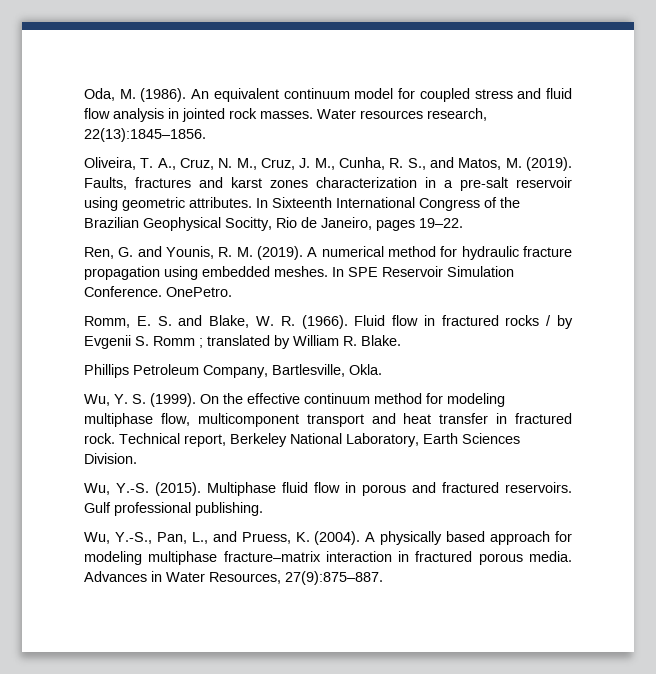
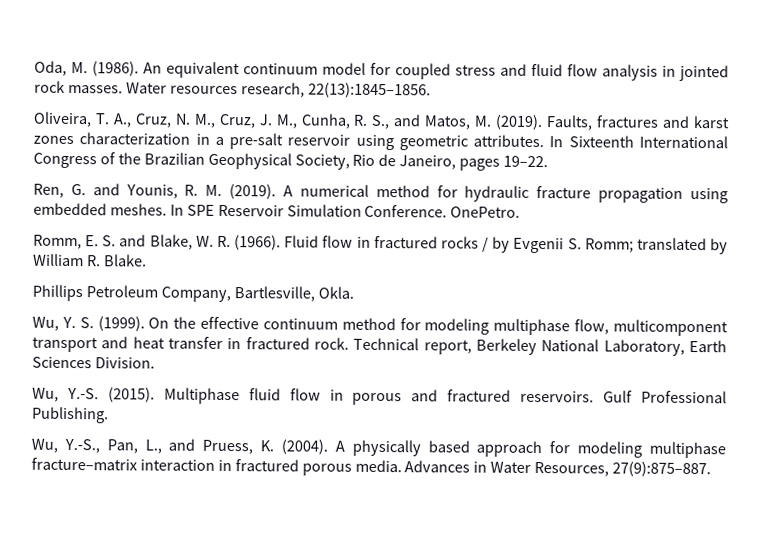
[225,217,272,231] Socitty, -> [294,154,350,170] Society,
[153,336,203,348] Romm ; -> [584,238,634,253] Romm;
[114,502,263,516] professional publishing. -> [641,390,727,404] [32,406,109,424] Professional Publishing.

